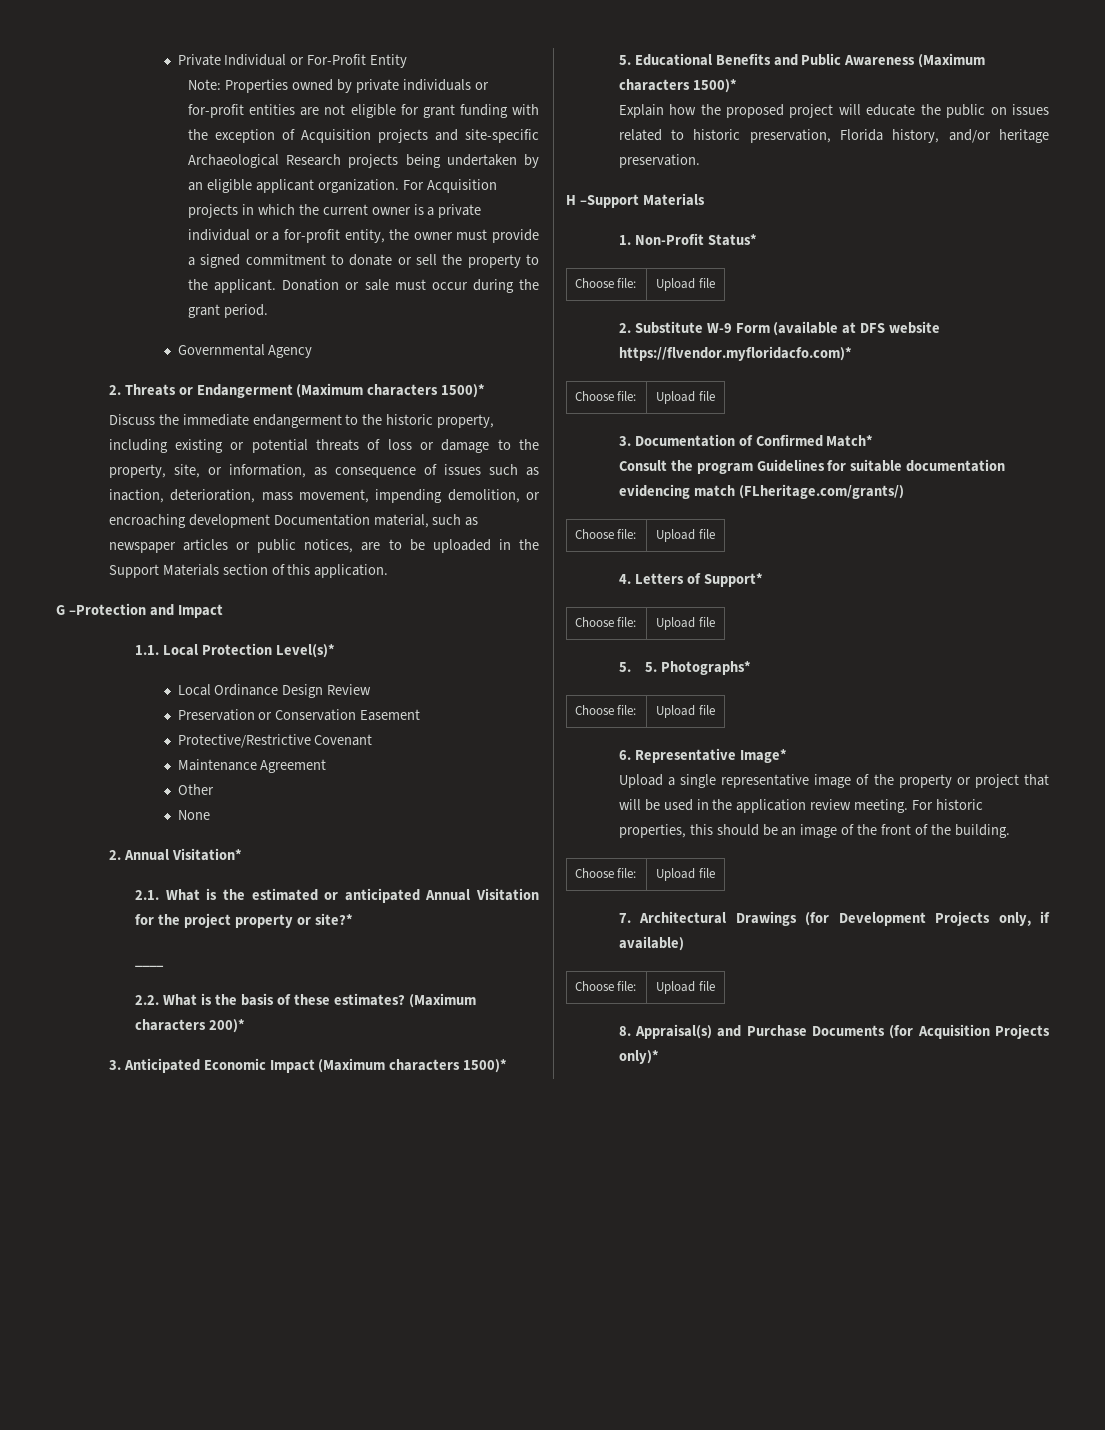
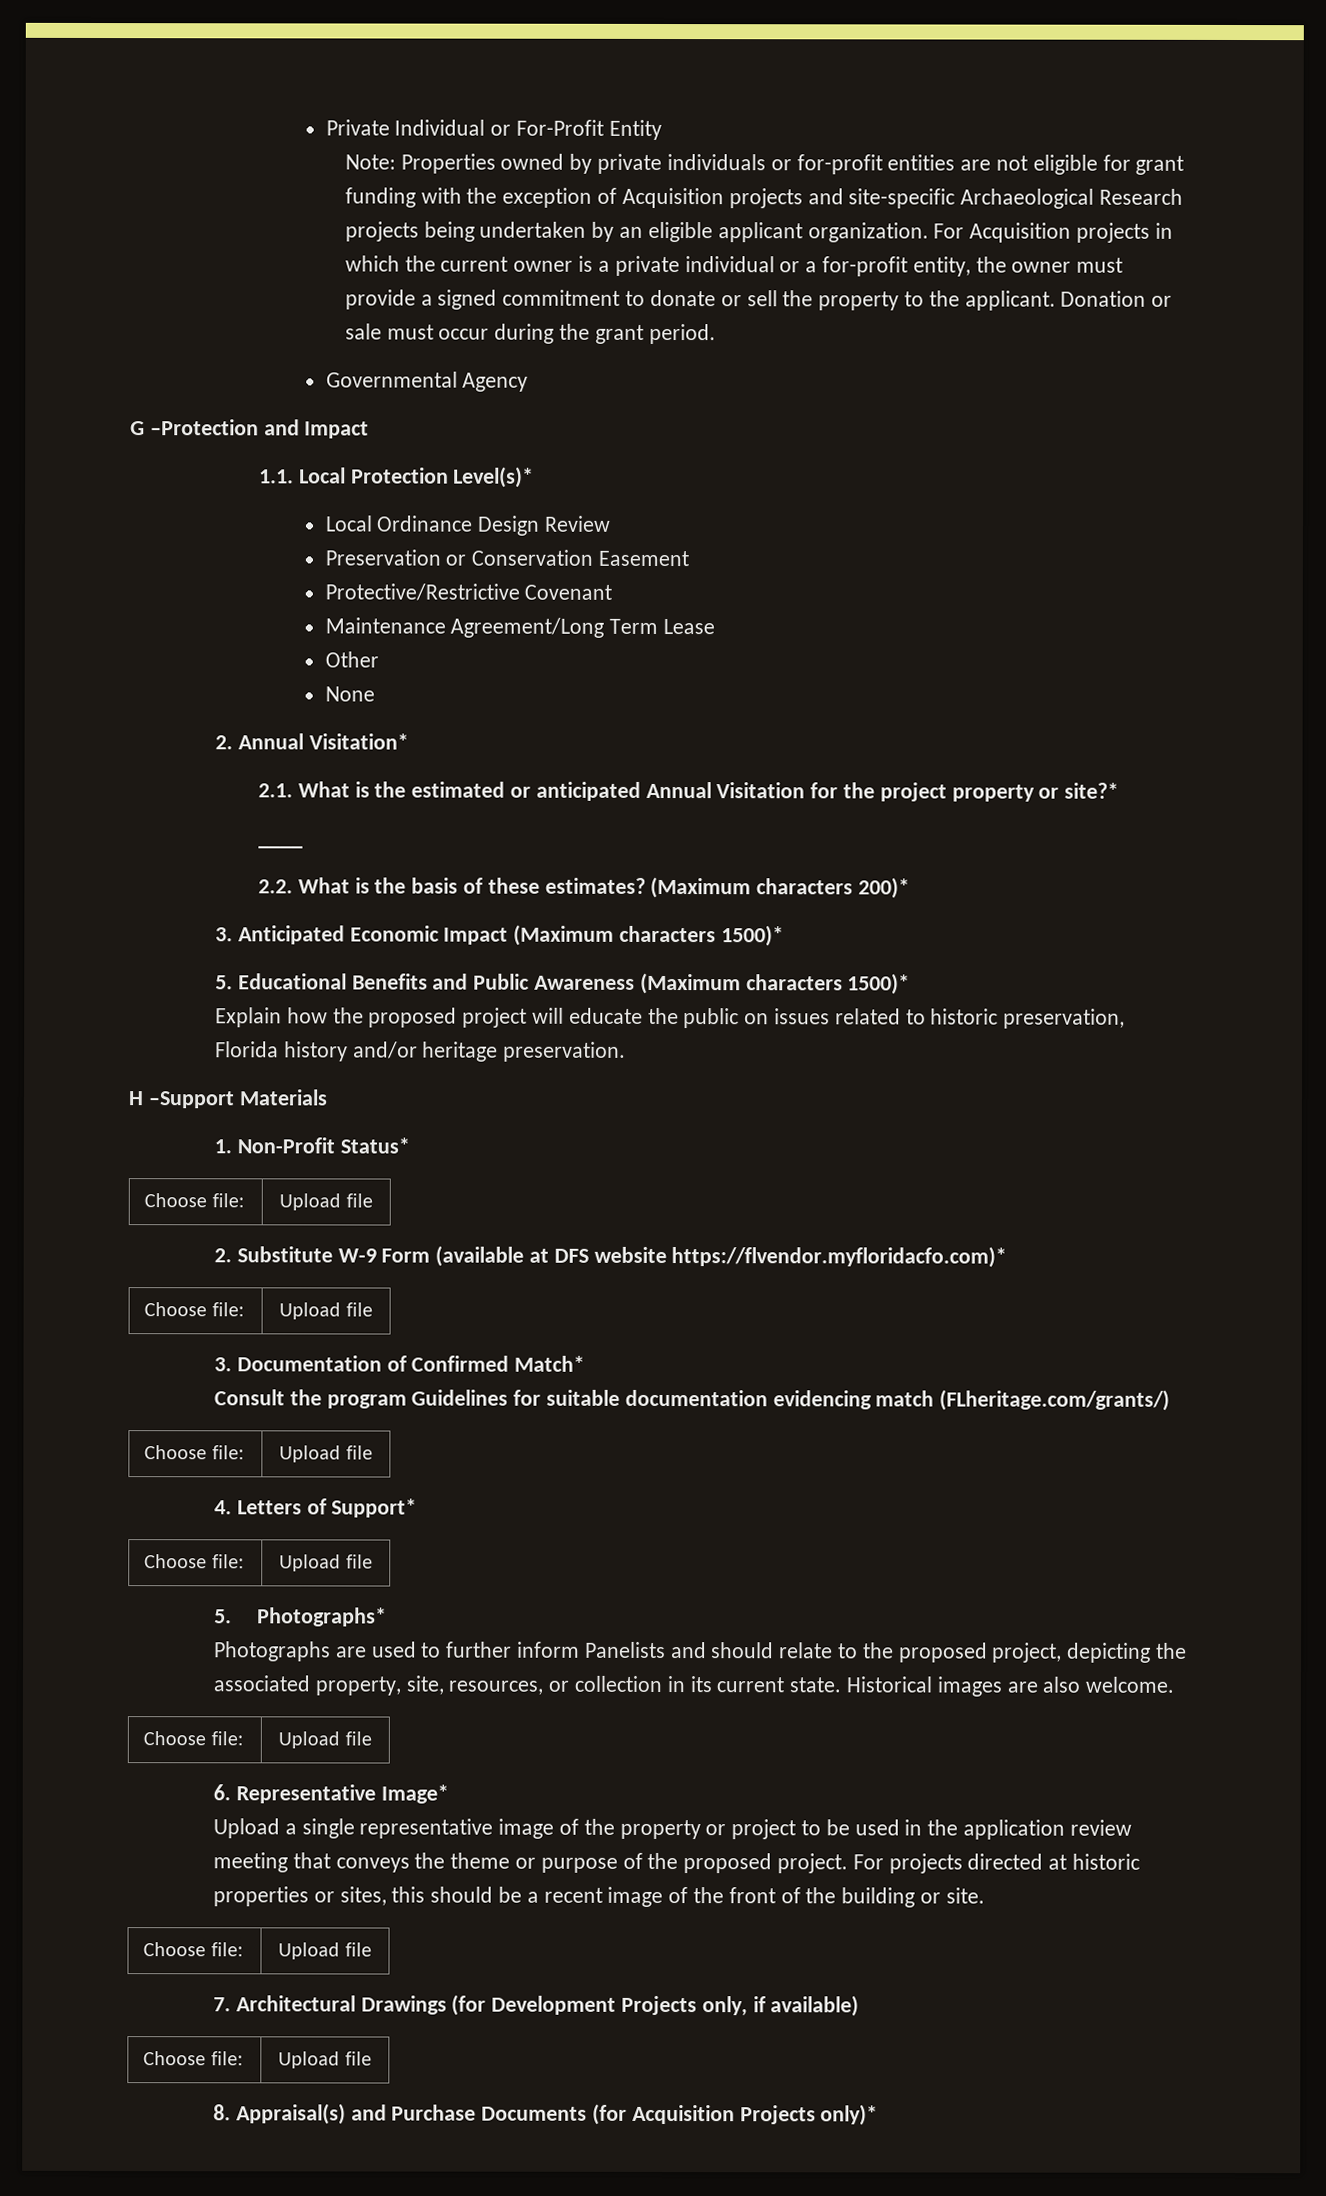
[108,383,486,398] [108,414,495,428] [108,439,539,453] [108,464,540,478] [108,489,540,503] [108,514,479,528] [108,539,539,553] [108,564,389,578] // 2. Threats or Endangerment (Maximum characters 1500)* // Discuss the immediate endangerment to the historic property, including existing or potential threats of loss or damage to the property, site, or information, as consequence of issues such as inaction, deterioration, mass movement, impending demolition, or encroaching development Documentation material, such as newspaper articles or public notices, are to be uploaded in the Support Materials section of this application. -> (529, 382) none
[260,759,327,773] Agreement -> [450,617,715,638] Agreement/Long Term Lease
[892,129,940,143] history, -> [283,1041,348,1062] history
[645,662,658,672] 5. -> (232, 1616) none
(752, 668) none -> [213,1641,1188,1663] [212,1675,1175,1697] // Photographs are used to further inform Panelists and should relate to the proposed project, depicting the associated property, site, resources, or collection in its current state. Historical images are also welcome.
[1024,774,1049,786] [618,799,641,810] that will -> [800,1820,821,1836] to
[854,799,984,813] [618,824,686,838] meeting. For historic properties, -> [212,1852,1141,1874] [212,1886,387,1907] meeting that conveys the theme or purpose of the proposed project. For projects directed at historic properties or sites,
[781,827,797,836] an -> [526,1887,603,1903] a recent
[954,824,1010,838] building. -> [841,1887,985,1908] building or site.

